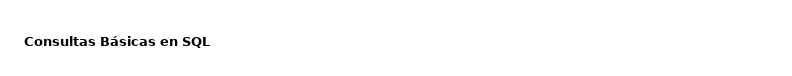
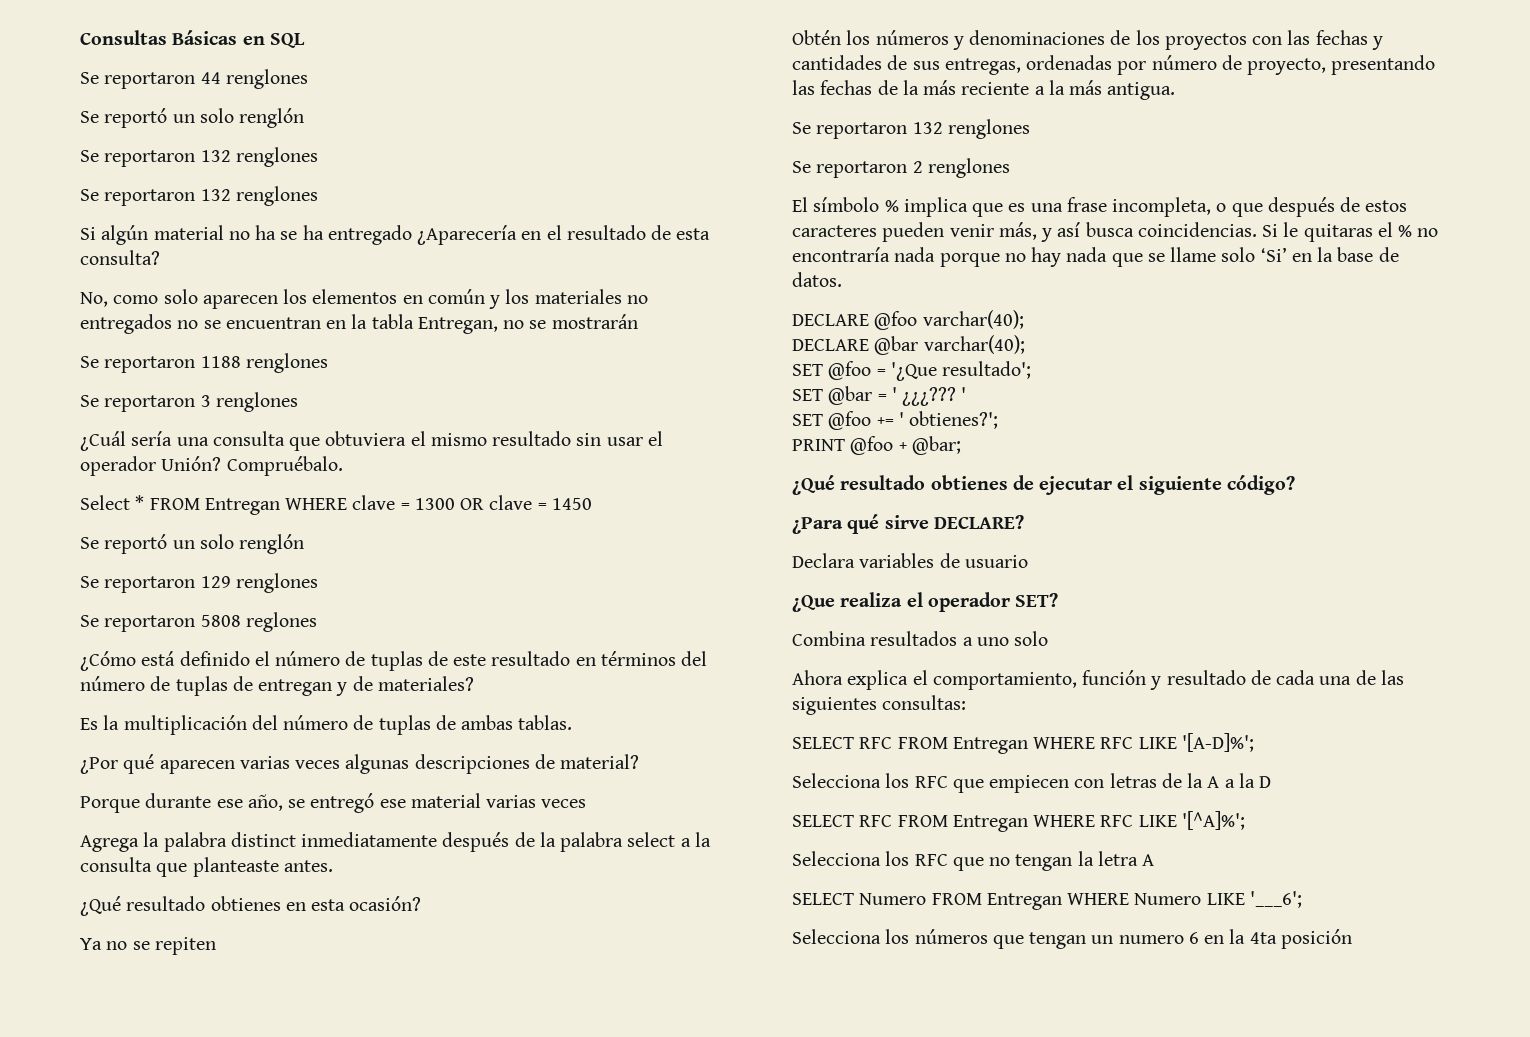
(210, 42) none -> [80,69,308,89] [80,108,305,128] [80,147,318,167] [80,186,318,206] [80,225,711,245] [80,250,160,265] [80,289,648,309] [80,314,638,334] [80,353,328,373] [80,392,298,412] [80,431,663,451] [80,456,343,476] [80,495,592,515] [80,534,305,554] [80,573,318,593] [80,612,317,632] [80,651,708,671] [80,676,474,696] [80,715,573,735] [80,754,640,774] [80,793,587,813] [80,832,711,852] [80,857,333,877] [80,896,422,916] [80,937,216,955] [792,30,1383,50] [792,55,1436,75] [792,80,1176,100] [792,119,1030,139] [792,158,1010,178] [792,197,1408,217] [792,222,1439,242] [792,247,1399,267] [792,272,842,287] [792,310,1024,330] [792,335,1025,355] [792,361,1032,381] [792,386,967,406] [792,411,999,430] [792,436,961,455] [792,475,1295,495] [792,514,1024,534] [792,553,1028,568] [792,592,1059,612] [792,631,1049,646] [792,670,1404,690] [792,695,967,715] [792,733,1254,754] [792,773,1272,793] [792,811,1245,832] [792,851,1155,871] [792,891,1302,910] [792,929,1352,949] // Se reportaron 44 renglones // Se reportó un solo renglón // Se reportaron 132 renglones // Se reportaron 132 renglones // Si algún material no ha se ha entregado ¿Aparecería en el resultado de esta consulta? // No, como solo aparecen los elementos en común y los materiales no entregados no se encuentran en la tabla Entregan, no se mostrarán // Se reportaron 1188 renglones // Se reportaron 3 renglones // ¿Cuál sería una consulta que obtuviera el mismo resultado sin usar el operador Unión? Compruébalo. // Select * FROM Entregan WHERE clave = 1300 OR clave = 1450 // Se reportó un solo renglón // Se reportaron 129 renglones // Se reportaron 5808 reglones // ¿Cómo está definido el número de tuplas de este resultado en términos del número de tuplas de entregan y de materiales? // Es la multiplicación del número de tuplas de ambas tablas. // ¿Por qué aparecen varias veces algunas descripciones de material? // Porque durante ese año, se entregó ese material varias veces // Agrega la palabra distinct inmediatamente después de la palabra select a la consulta que planteaste antes. // ¿Qué resultado obtienes en esta ocasión? // Ya no se repiten // Obtén los números y denominaciones de los proyectos con las fechas y cantidades de sus entregas, ordenadas por número de proyecto, presentando las fechas de la más reciente a la más antigua. // Se reportaron 132 renglones // Se reportaron 2 renglones // El símbolo % implica que es una frase incompleta, o que después de estos caracteres pueden venir más, y así busca coincidencias. Si le quitaras el % no encontraría nada porque no hay nada que se llame solo ‘Si’ en la base de datos. // DECLARE @foo varchar(40); // DECLARE @bar varchar(40); // SET @foo = '¿Que resultado'; // SET @bar = ' ¿¿¿??? ' // SET @foo += ' obtienes?'; // PRINT @foo + @bar; // ¿Qué resultado obtienes de ejecutar el siguiente código? // ¿Para qué sirve DECLARE? // Declara variables de usuario // ¿Que realiza el operador SET? // Combina resultados a uno solo // Ahora explica el comportamiento, función y resultado de cada una de las siguientes consultas: // SELECT RFC FROM Entregan WHERE RFC LIKE '[A-D]%'; // Selecciona los RFC que empiecen con letras de la A a la D // SELECT RFC FROM Entregan WHERE RFC LIKE '[^A]%'; // Selecciona los RFC que no tengan la letra A // SELECT Numero FROM Entregan WHERE Numero LIKE '___6'; // Selecciona los números que tengan un numero 6 en la 4ta posición

